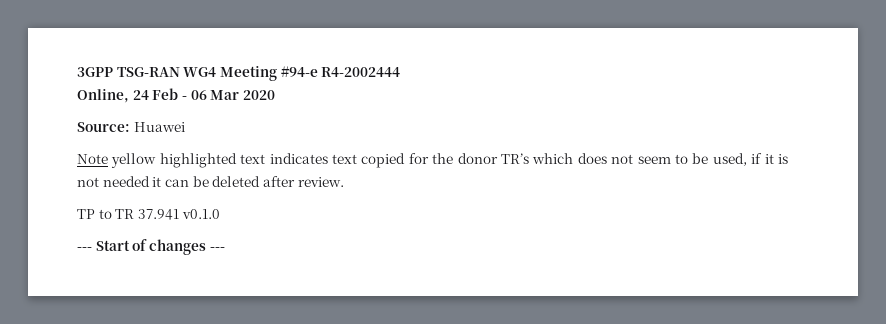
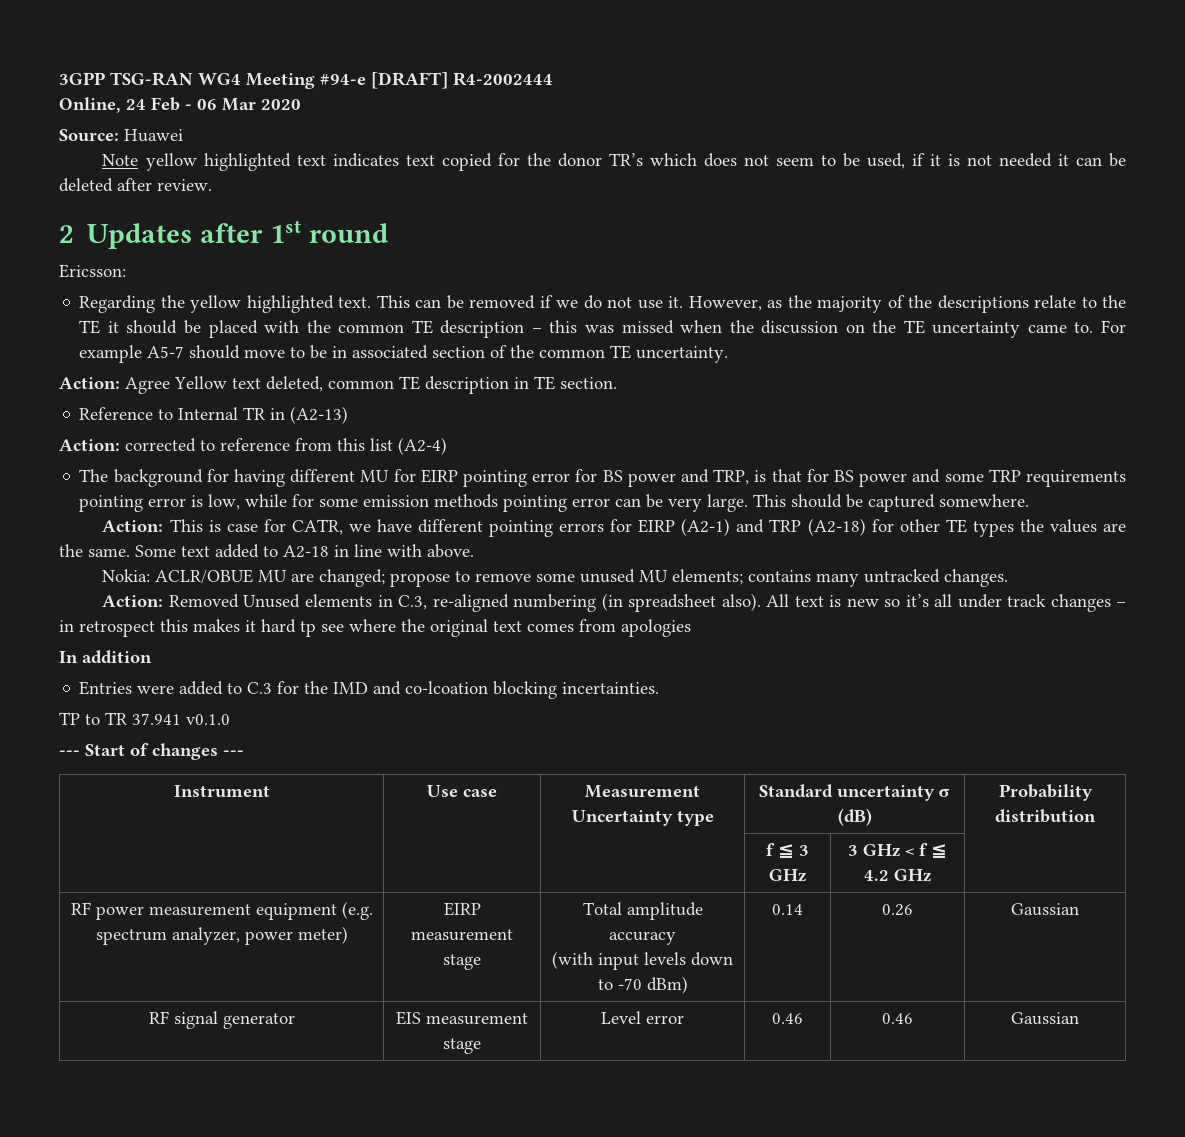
(318, 71) none -> [371,72,448,89] [DRAFT]
(344, 182) none -> [59,220,388,249] [59,264,126,278] [79,295,1126,313] [79,320,1126,338] [79,345,729,363] [59,376,617,394] [79,406,349,424] [59,437,447,455] [79,469,1126,487] [79,494,1030,512] [102,518,1126,537] [59,544,474,558] [102,569,1009,587] [102,593,1127,612] [59,619,691,637] [59,650,152,664] [79,681,660,699] // 2 Updates after 1st round // Ericsson: // Regarding the yellow highlighted text. This can be removed if we do not use it. However, as the majority of the descriptions relate to the TE it should be placed with the common TE description – this was missed when the discussion on the TE uncertainty came to. For example A5-7 should move to be in associated section of the common TE uncertainty. // Action: Agree Yellow text deleted, common TE description in TE section. // Reference to Internal TR in (A2-13) // Action: corrected to reference from this list (A2-4) // The background for having different MU for EIRP pointing error for BS power and TRP, is that for BS power and some TRP requirements pointing error is low, while for some emission methods pointing error can be very large. This should be captured somewhere. // Action: This is case for CATR, we have different pointing errors for EIRP (A2-1) and TRP (A2-18) for other TE types the values are the same. Some text added to A2-18 in line with above. // Nokia: ACLR/OBUE MU are changed; propose to remove some unused MU elements; contains many untracked changes. // Action: Removed Unused elements in C.3, re-aligned numbering (in spreadsheet also). All text is new so it’s all under track changes – in retrospect this makes it hard tp see where the original text comes from apologies // In addition // Entries were added to C.3 for the IMD and co-lcoation blocking incertainties.
(225, 249) none -> [173,785,270,798] [427,785,497,797] [585,785,700,798] [571,810,714,826] [759,784,950,801] [837,808,872,826] [998,784,1093,801] [995,809,1096,823] [766,843,809,859] [769,869,806,882] [848,843,947,859] [864,869,931,882] [70,901,373,920] [95,926,348,945] [443,902,481,916] [411,929,513,941] [443,954,481,970] [582,902,703,920] [609,931,676,945] [552,951,733,970] [597,976,688,994] [772,904,803,915] [882,904,913,916] [1011,903,1079,916] [148,1011,295,1029] [396,1011,528,1025] [443,1038,481,1054] [601,1011,684,1024] [772,1013,803,1024] [882,1013,913,1024] [1011,1012,1079,1025] // Instrument | Use case | Measurement Uncertainty type | Standard uncertainty σ (dB) | Probability distribution // | | | f ≦ 3 GHz | 3 GHz < f ≦ 4.2 GHz | // RF power measurement equipment (e.g. spectrum analyzer, power meter) | EIRP measurement stage | Total amplitude accuracy // (with input levels down to -70 dBm) | 0.14 | 0.26 | Gaussian // RF signal generator | EIS measurement stage | Level error | 0.46 | 0.46 | Gaussian

